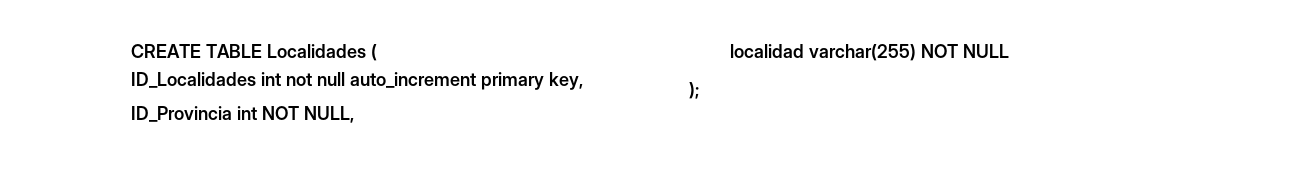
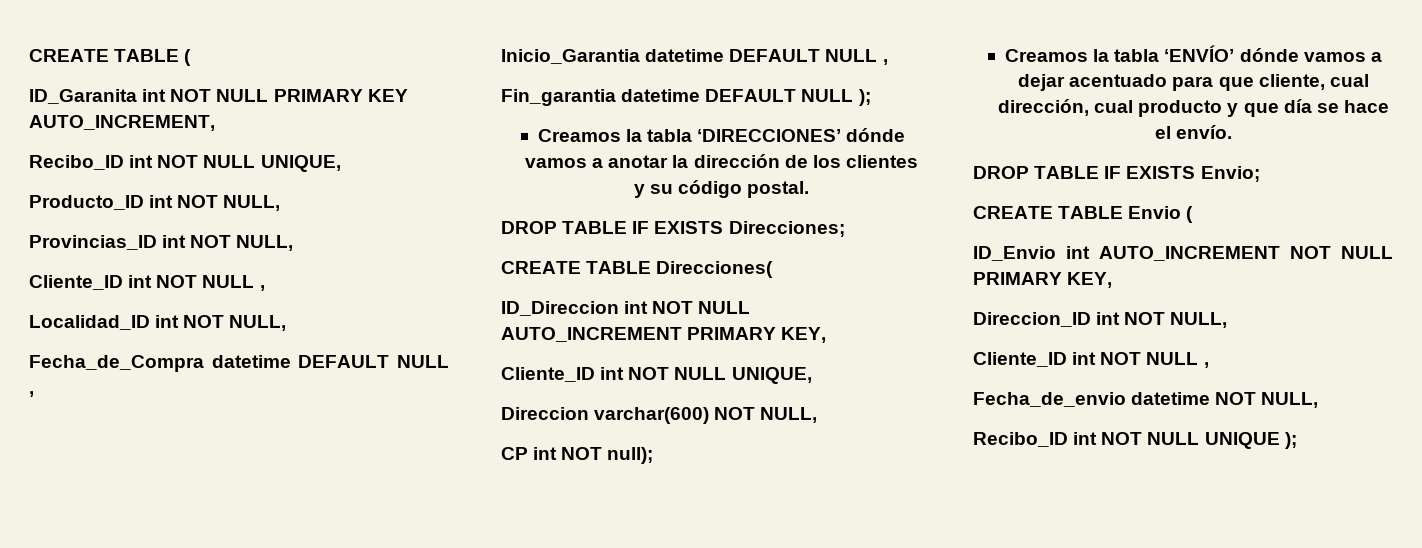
[130,44,377,61] [130,72,583,90] [130,106,354,123] [729,44,1009,61] CREATE TABLE Localidades ( // ID_Localidades int not null auto_increment primary key, // ID_Provincia int NOT NULL, // localidad varchar(255) NOT NULL // -> [29,49,192,66] [29,89,408,104] [29,115,215,131] [29,155,341,172] [29,195,281,211] [29,235,294,251] [29,275,265,291] [29,315,287,331] [29,355,450,372] [29,391,34,397] [501,49,888,65] [501,89,871,106] [537,128,906,142] [524,154,918,168] [633,180,810,198] [501,221,845,237] [501,261,774,278] [501,301,751,316] [501,327,827,343] [501,367,812,384] [501,407,818,424] [501,447,654,464] [1005,45,1382,62] [1018,74,1369,91] [997,99,1389,117] [1154,125,1233,139] [973,166,1260,182] [973,206,1194,223] [973,246,1393,261] [973,272,1113,288] [973,312,1228,328] [973,352,1209,368] [973,392,1319,408] [973,432,1280,449] CREATE TABLE ( // ID_Garanita int NOT NULL PRIMARY KEY AUTO_INCREMENT, // Recibo_ID int NOT NULL UNIQUE, // Producto_ID int NOT NULL, // Provincias_ID int NOT NULL, // Cliente_ID int NOT NULL , // Localidad_ID int NOT NULL, // Fecha_de_Compra datetime DEFAULT NULL , // Inicio_Garantia datetime DEFAULT NULL , // Fin_garantia datetime DEFAULT NULL ); // Creamos la tabla ‘DIRECCIONES’ dónde vamos a anotar la dirección de los clientes y su código postal. // DROP TABLE IF EXISTS Direcciones; // CREATE TABLE Direcciones( // ID_Direccion int NOT NULL AUTO_INCREMENT PRIMARY KEY, // Cliente_ID int NOT NULL UNIQUE, // Direccion varchar(600) NOT NULL, // CP int NOT null); // Creamos la tabla ‘ENVÍO’ dónde vamos a dejar acentuado para que cliente, cual dirección, cual producto y que día se hace el envío. // DROP TABLE IF EXISTS Envio; // CREATE TABLE Envio ( // ID_Envio int AUTO_INCREMENT NOT NULL PRIMARY KEY, // Direccion_ID int NOT NULL, // Cliente_ID int NOT NULL , // Fecha_de_envio datetime NOT NULL, // Recibo_ID int NOT NULL UNIQUE

